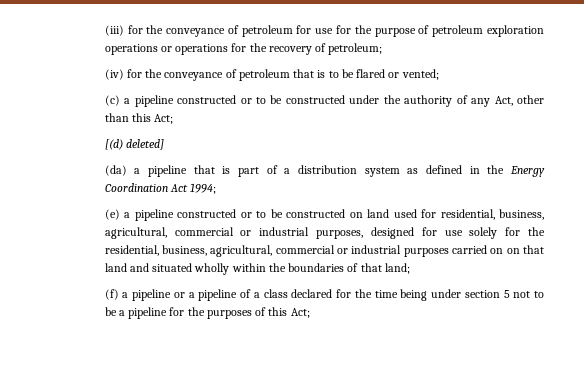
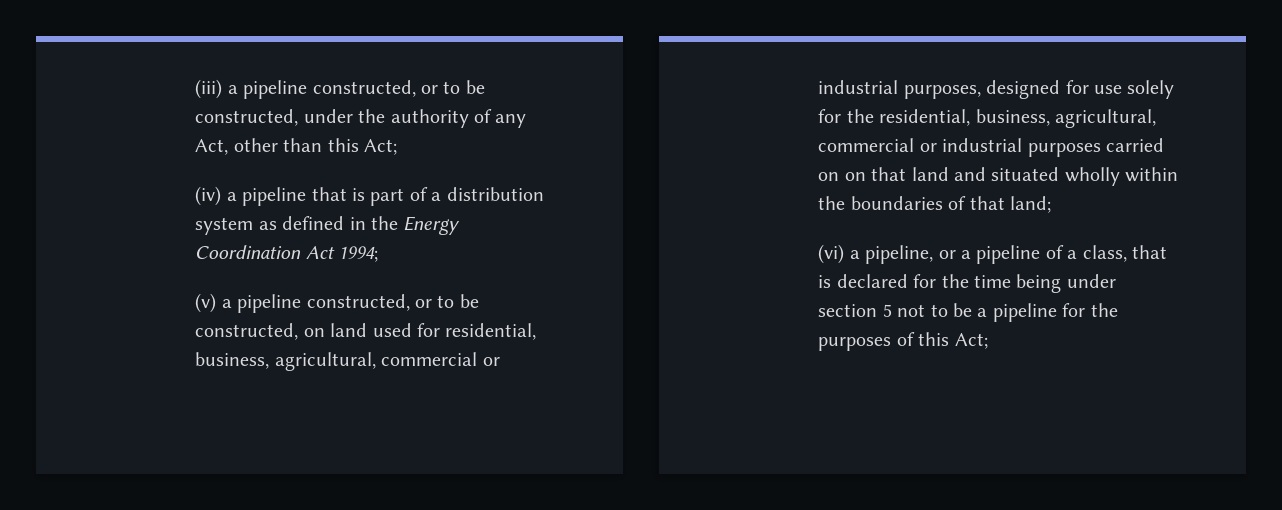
[127,25,545,37] [104,43,383,55] [104,69,439,81] [104,95,345,107] for the conveyance of petroleum for use for the purpose of petroleum exploration operations or operations for the recovery of petroleum; // (iv) for the conveyance of petroleum that is to be flared or vented; // (c) a pipeline constructed or to be constructed -> [227,80,485,99] [195,109,299,126] a pipeline constructed, or to be constructed,
[104,139,164,150] [104,165,127,176] [(d) deleted] // (da) -> [195,186,222,206] (iv)
[104,209,346,221] (e) a pipeline constructed or to be constructed -> [195,293,479,313] [195,323,299,340] (v) a pipeline constructed, or to be constructed,
[104,289,172,301] (f) a pipeline -> [818,244,934,264] (vi) a pipeline,
[263,289,288,298] class -> [1082,245,1168,262] [818,275,832,288] class, that is

